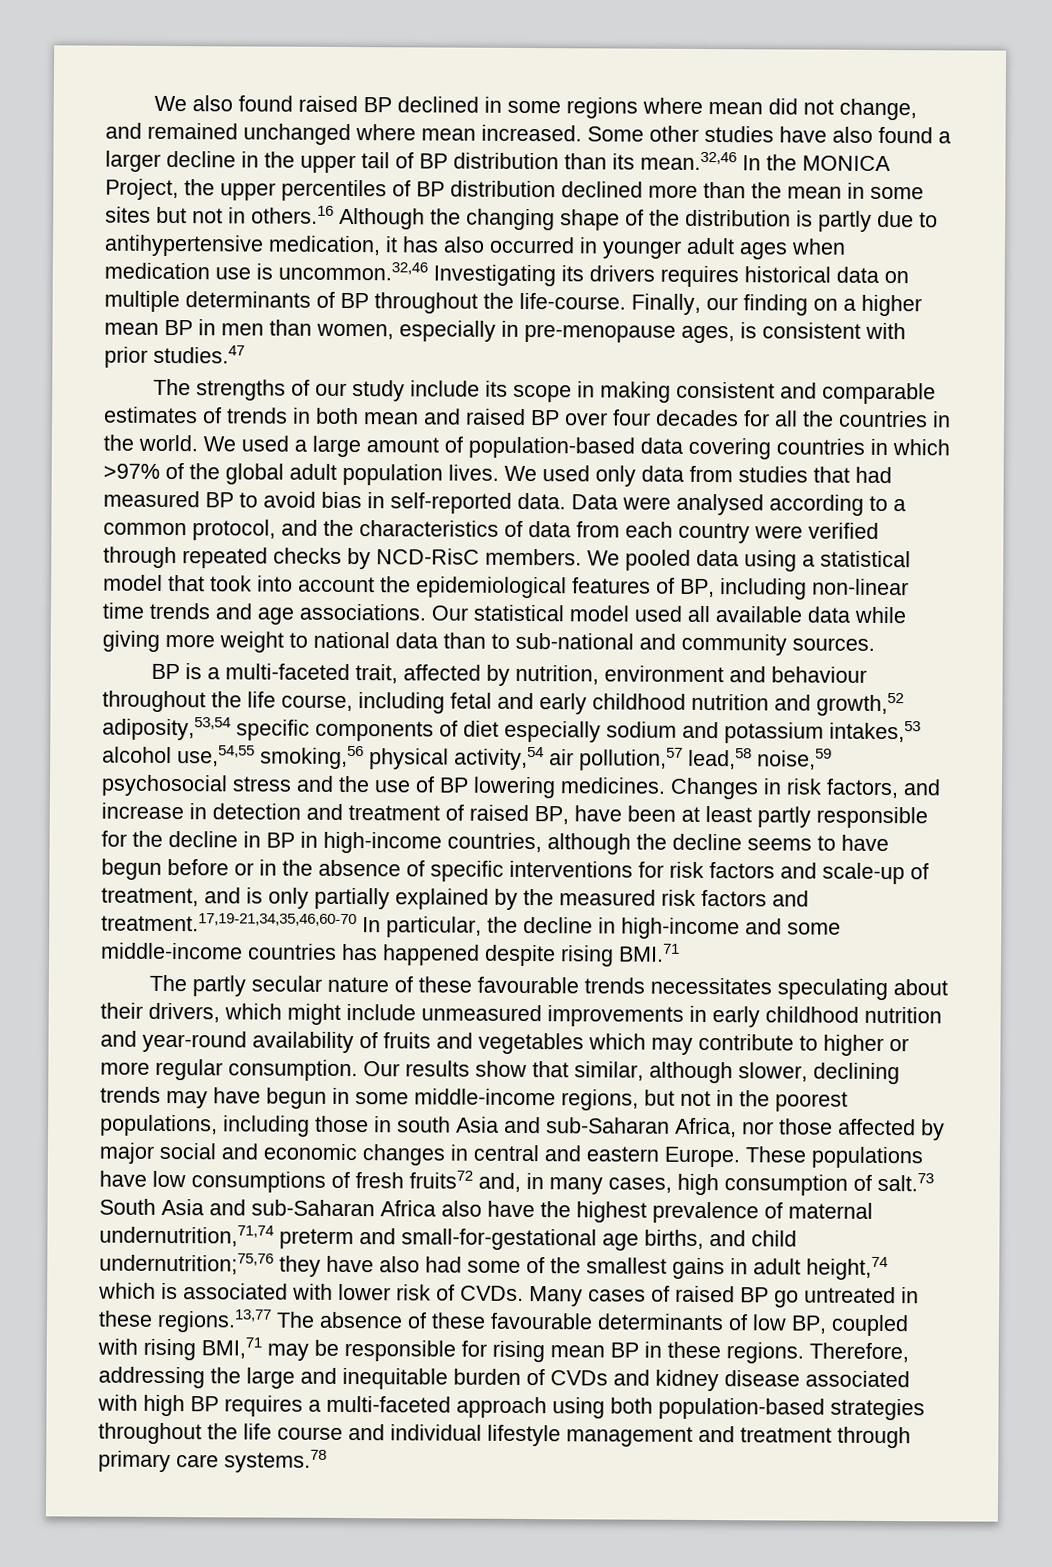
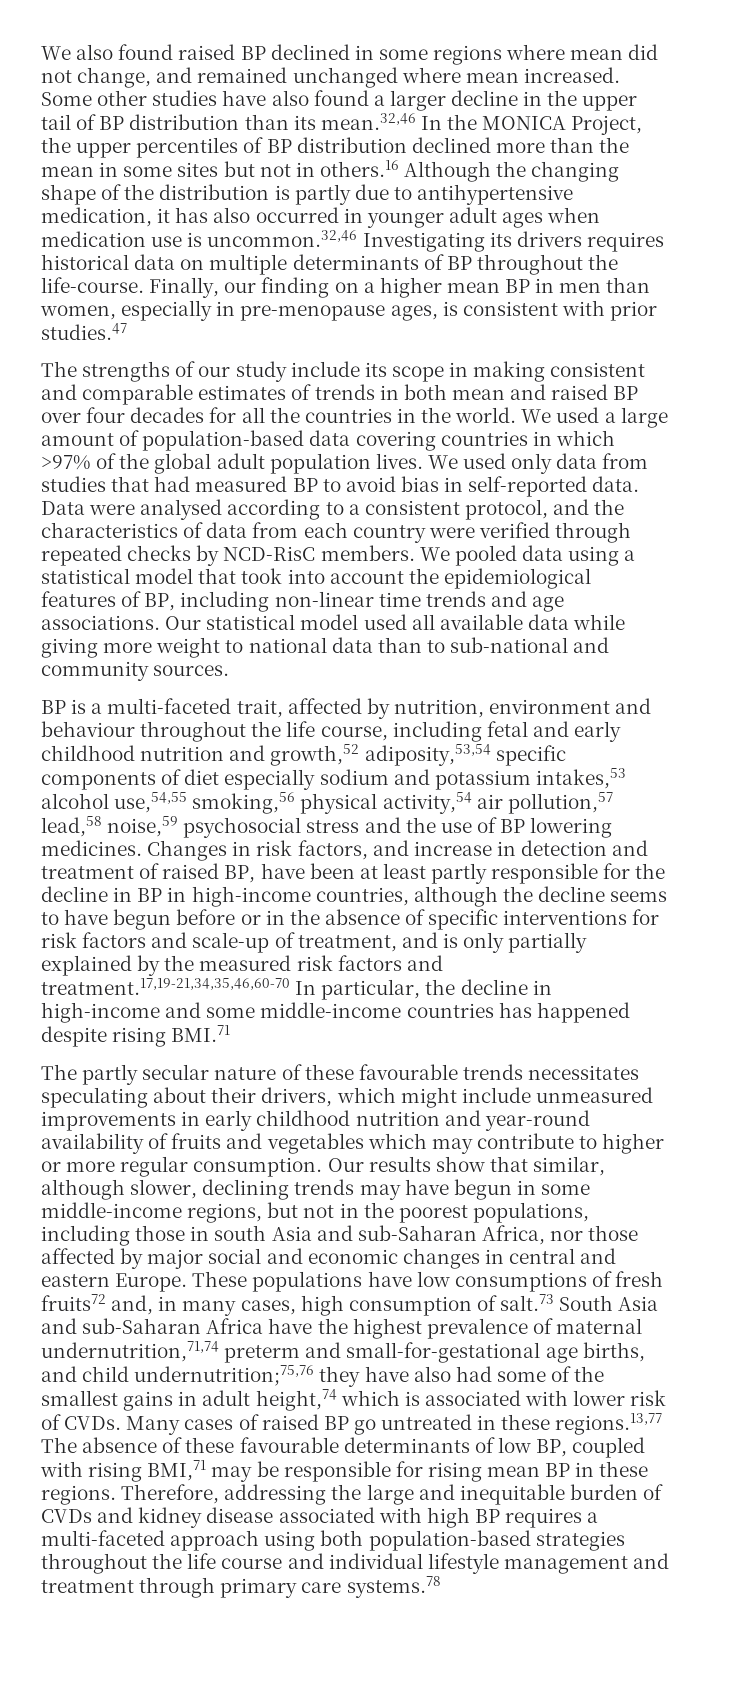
[103,522,187,536] common -> [364,500,460,515] consistent
[441,1200,482,1217] also -> (264, 1326) none

